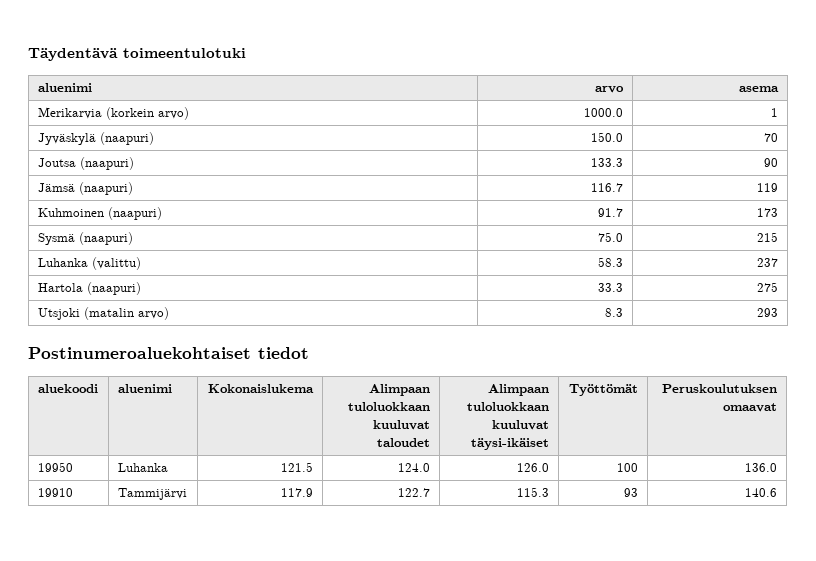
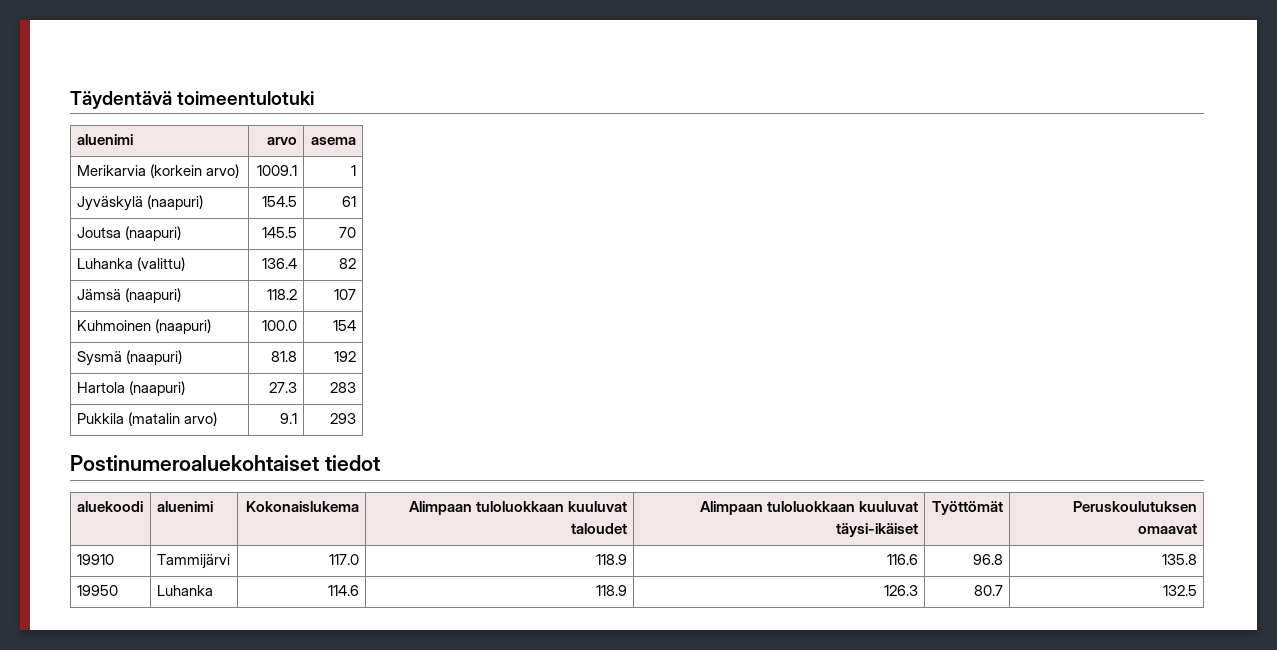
[584,108,624,117] 1000.0 -> [257,165,298,176] 1009.1
[591,132,624,142] [764,133,779,142] 150.0 | 70 -> [262,196,298,207] [342,196,357,207] 154.5 | 61
[591,158,624,167] [764,158,779,167] 133.3 | 90 -> [262,227,298,238] [339,227,357,238] [76,257,185,271] [262,258,298,269] [339,258,357,269] 145.5 | 70 // Luhanka (valittu) | 136.4 | 82
[591,183,624,192] [757,183,779,192] 116.7 | 119 -> [267,289,298,300] [334,289,357,300] 118.2 | 107
[598,208,624,217] [757,208,779,217] 91.7 | 173 -> [262,320,298,331] [333,320,357,331] 100.0 | 154
[598,232,624,242] [757,232,779,242] [37,257,141,270] [598,257,624,267] [757,258,779,267] 75.0 | 215 // Luhanka (valittu) | 58.3 | 237 -> [271,351,298,362] [334,351,357,362] 81.8 | 192
[598,283,624,292] [757,282,779,292] [37,308,80,320] 33.3 | 275 // Utsjoki -> [269,382,298,393] [330,382,357,393] [76,413,124,424] 27.3 | 283 // Pukkila
[605,308,624,317] 8.3 -> [280,413,298,424] 9.1
[37,462,73,472] [117,463,168,472] [281,462,314,472] [398,463,431,472] [517,463,550,472] [617,463,639,472] [745,463,778,472] [37,488,73,497] [117,488,187,500] [281,488,314,497] [398,488,431,497] [517,487,550,497] [624,488,639,497] [745,488,778,497] 19950 | Luhanka | 121.5 | 124.0 | 126.0 | 100 | 136.0 // 19910 | Tammijärvi | 117.9 | 122.7 | 115.3 | 93 | 140.6 -> [76,554,114,565] [156,554,230,569] [329,554,360,565] [596,554,628,565] [887,554,919,565] [973,554,1004,565] [1162,554,1198,565] [76,585,118,596] [156,585,213,596] [328,585,360,596] [596,585,628,596] [884,585,919,596] [974,585,1004,596] [1163,585,1198,596] 19910 | Tammijärvi | 117.0 | 118.9 | 116.6 | 96.8 | 135.8 // 19950 | Luhanka | 114.6 | 118.9 | 126.3 | 80.7 | 132.5

